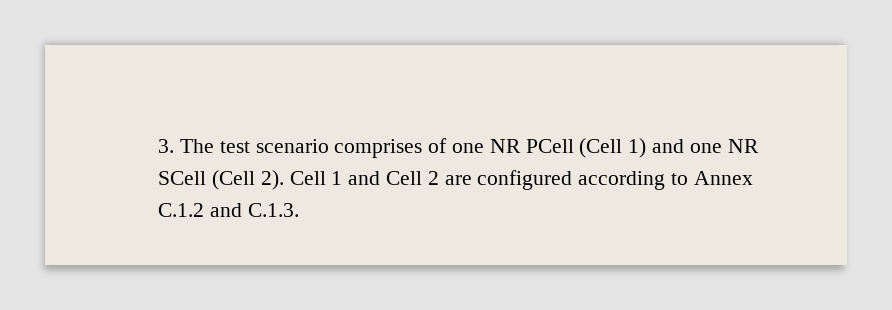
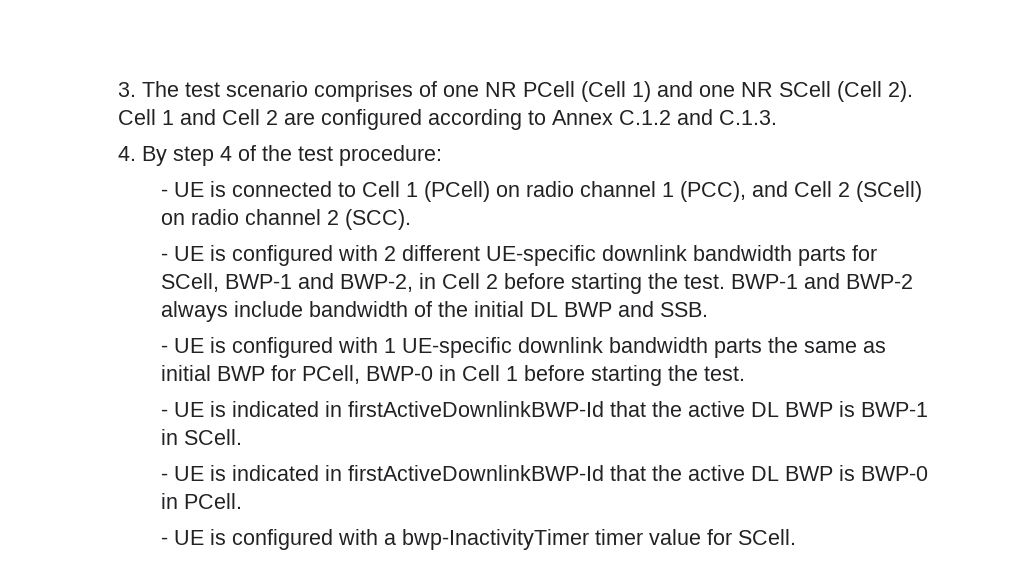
(299, 210) none -> [117,145,442,166] [160,181,922,202] [160,209,411,230] [160,245,877,266] [160,273,913,294] [160,301,708,322] [160,337,886,358] [160,365,745,386] [160,401,928,417] [160,429,242,445] [160,465,928,481] [160,493,242,509] [160,529,796,550] // 4. By step 4 of the test procedure: // - UE is connected to Cell 1 (PCell) on radio channel 1 (PCC), and Cell 2 (SCell) on radio channel 2 (SCC). // - UE is configured with 2 different UE-specific downlink bandwidth parts for SCell, BWP-1 and BWP-2, in Cell 2 before starting the test. BWP-1 and BWP-2 always include bandwidth of the initial DL BWP and SSB. // - UE is configured with 1 UE-specific downlink bandwidth parts the same as initial BWP for PCell, BWP-0 in Cell 1 before starting the test. // - UE is indicated in firstActiveDownlinkBWP-Id that the active DL BWP is BWP-1 in SCell. // - UE is indicated in firstActiveDownlinkBWP-Id that the active DL BWP is BWP-0 in PCell. // - UE is configured with a bwp-InactivityTimer timer value for SCell.

